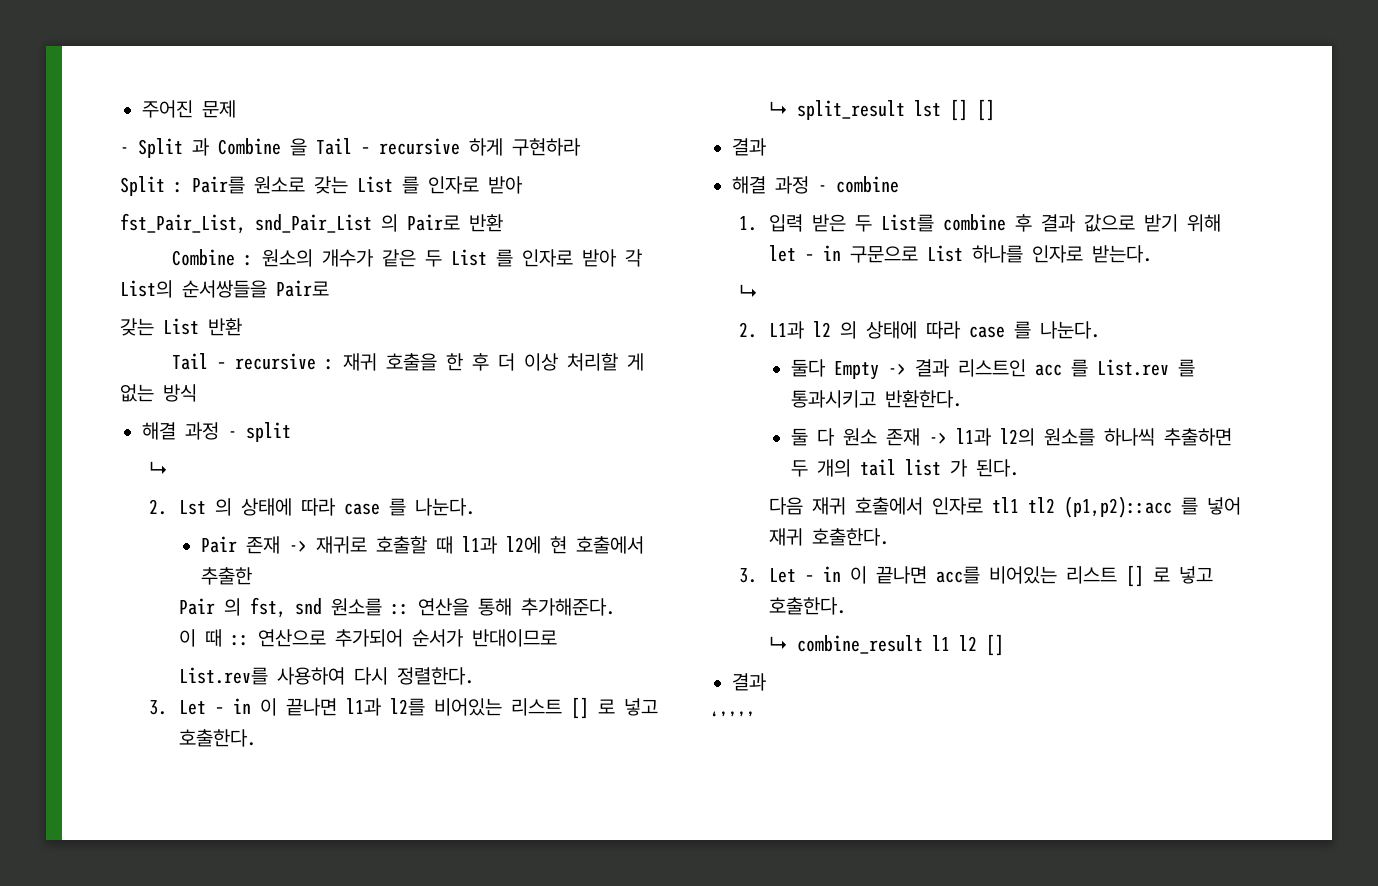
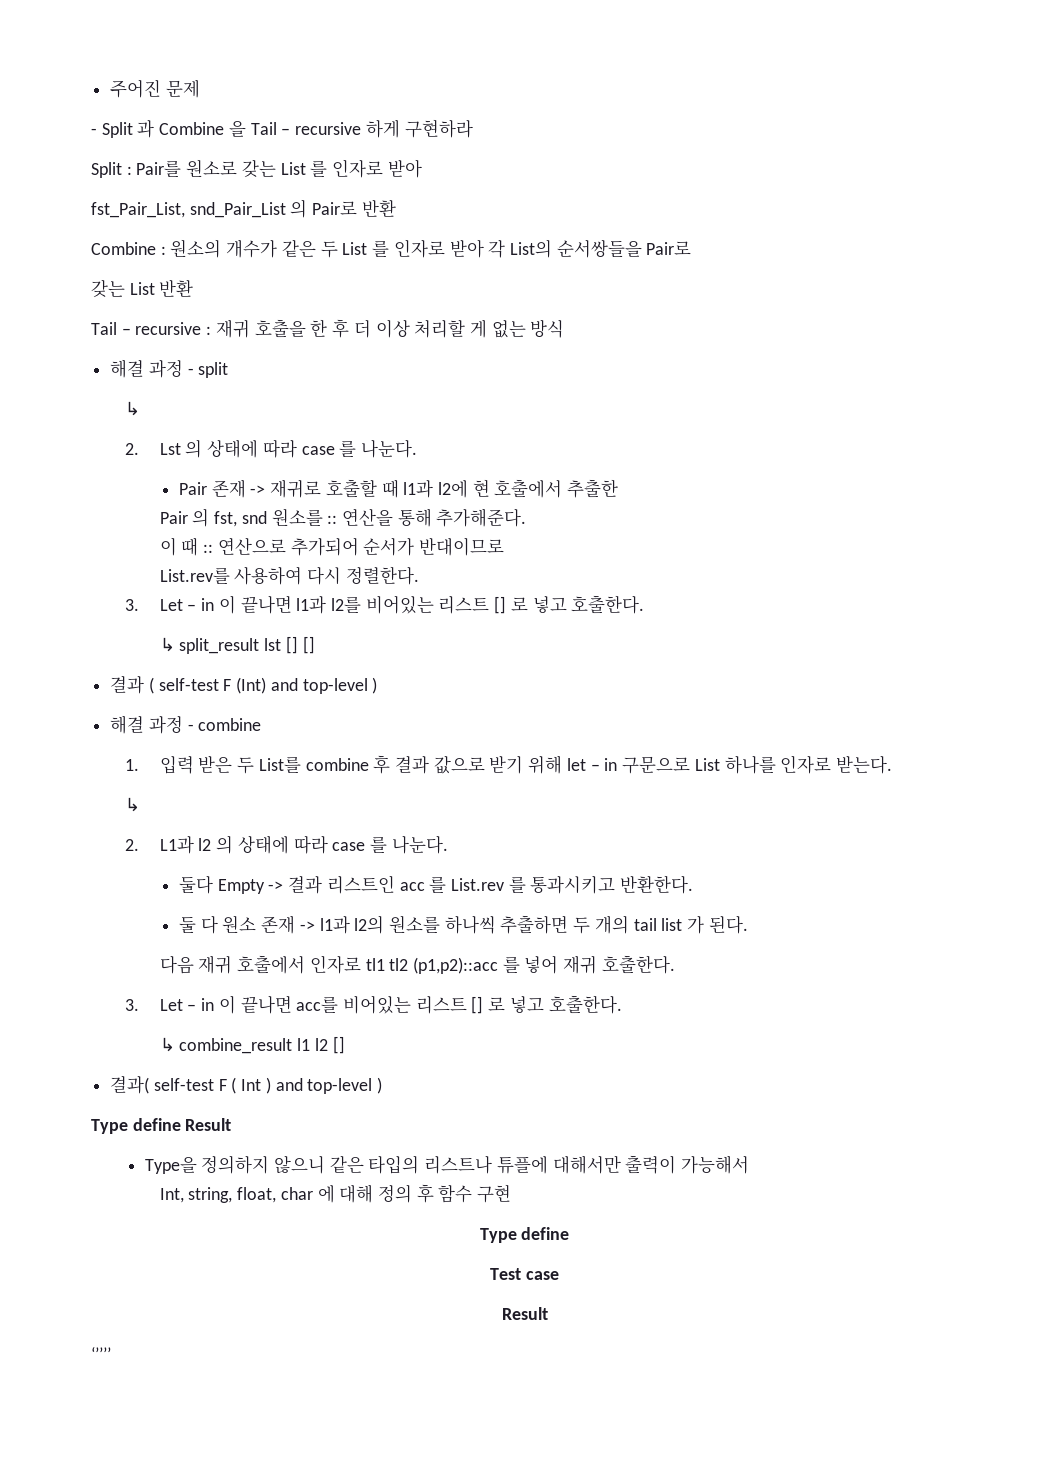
(766, 147) none -> [148,677,378,694] ( self-test F (Int) and top-level )
[732,673,766,691] 결과 -> [110,1075,383,1094] [91,1118,232,1134] [144,1155,750,1174] [159,1184,512,1203] [479,1227,570,1243] [490,1268,559,1280] [501,1307,548,1320] 결과( self-test F ( Int ) and top-level ) // Type define Result // Type을 정의하지 않으니 같은 타입의 리스트나 튜플에 대해서만 출력이 가능해서 // Int, string, float, char 에 대해 정의 후 함수 구현 // Type define // Test case // Result

